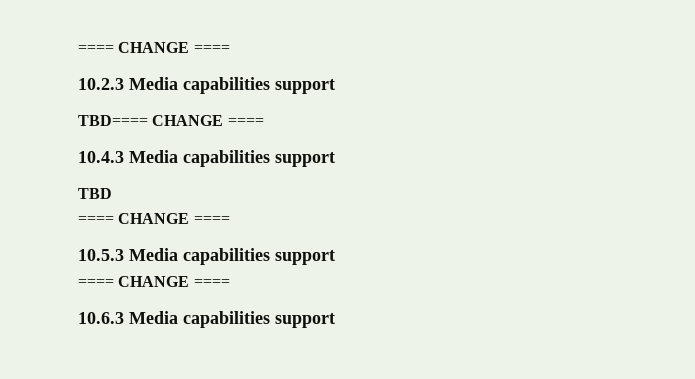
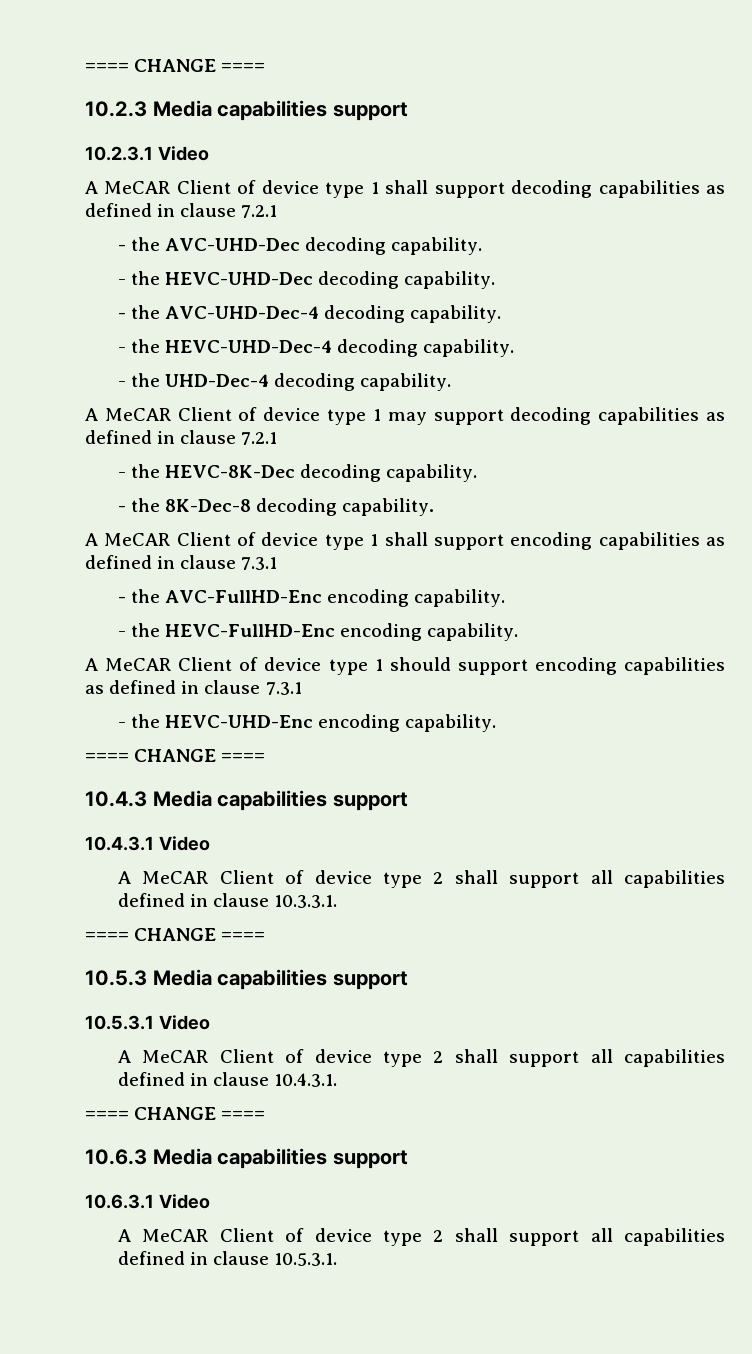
[78,115,148,126] TBD==== -> [85,146,209,161] [85,180,726,198] [85,203,278,218] [117,237,483,255] [117,271,496,289] [117,305,502,323] [117,339,515,357] [117,373,452,391] [85,407,726,425] [85,430,278,445] [117,464,478,482] [117,498,435,516] [85,532,726,550] [85,555,278,570] [117,589,506,607] [117,623,519,641] [85,657,726,675] [85,680,302,695] [117,714,497,732] [85,752,129,762] 10.2.3.1 Video // A MeCAR Client of device type 1 shall support decoding capabilities as defined in clause 7.2.1 // - the AVC-UHD-Dec decoding capability. // - the HEVC-UHD-Dec decoding capability. // - the AVC-UHD-Dec-4 decoding capability. // - the HEVC-UHD-Dec-4 decoding capability. // - the UHD-Dec-4 decoding capability. // A MeCAR Client of device type 1 may support decoding capabilities as defined in clause 7.2.1 // - the HEVC-8K-Dec decoding capability. // - the 8K-Dec-8 decoding capability. // A MeCAR Client of device type 1 shall support encoding capabilities as defined in clause 7.3.1 // - the AVC-FullHD-Enc encoding capability. // - the HEVC-FullHD-Enc encoding capability. // A MeCAR Client of device type 1 should support encoding capabilities as defined in clause 7.3.1 // - the HEVC-UHD-Enc encoding capability. // ====
[78,188,112,199] TBD -> [85,836,210,851] [117,870,726,888] [117,893,338,908] 10.4.3.1 Video // A MeCAR Client of device type 2 shall support all capabilities defined in clause 10.3.3.1.
(335, 257) none -> [85,1015,210,1030] [117,1049,726,1067] [117,1072,338,1087] // 10.5.3.1 Video // A MeCAR Client of device type 2 shall support all capabilities defined in clause 10.4.3.1.
(335, 320) none -> [85,1194,210,1209] [117,1228,726,1246] [117,1251,338,1266] // 10.6.3.1 Video // A MeCAR Client of device type 2 shall support all capabilities defined in clause 10.5.3.1.

